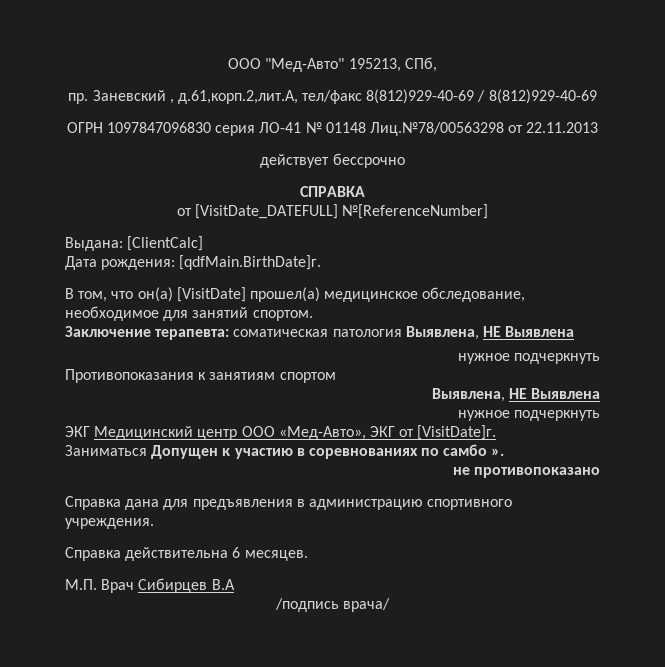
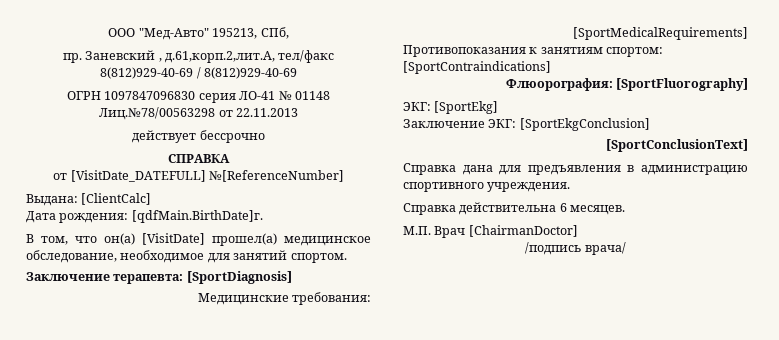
[233,326,575,340] [457,353,600,364] [65,369,336,383] [431,388,600,402] [457,410,600,421] [65,425,497,440] [65,444,505,459] [452,467,600,478] соматическая патология Выявлена, НЕ Выявлена // нужное подчеркнуть // Противопоказания к занятиям спортом // Выявлена, НЕ Выявлена // нужное подчеркнуть // ЭКГ Медицинский центр ООО «Мед-Авто», ЭКГ от [VisitDate]г. // Заниматься Допущен к участию в соревнованиях по самбо ». // не противопоказано -> [186,271,292,284] [197,292,371,305] [573,27,748,40] [403,45,664,57] [403,61,551,74] [505,78,748,91] [403,101,499,114] [403,118,650,131] [606,139,748,152] [SportDiagnosis] // Медицинские требования: [SportMedicalRequirements] // Противопоказания к занятиям спортом: [SportContraindications] // Флюорография: [SportFluorography] // ЭКГ: [SportEkg] // Заключение ЭКГ: [SportEkgConclusion] // [SportConclusionText]
[138,578,235,593] Сибирцев В.А -> [468,225,578,237] [ChairmanDoctor]

